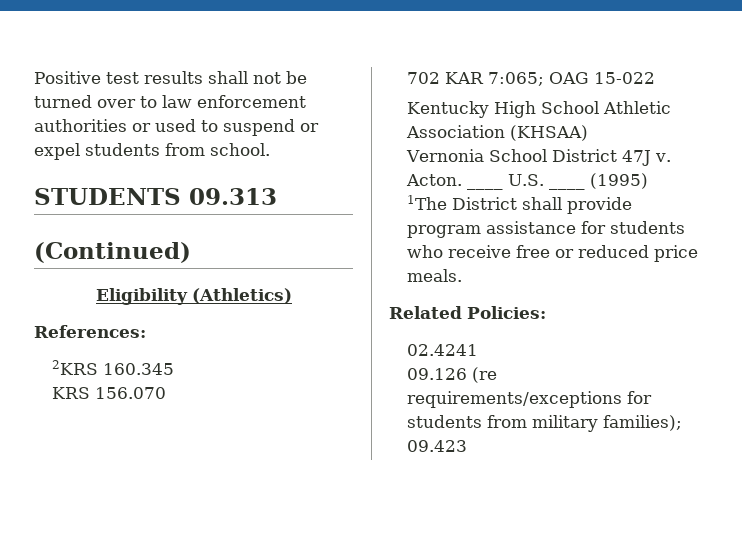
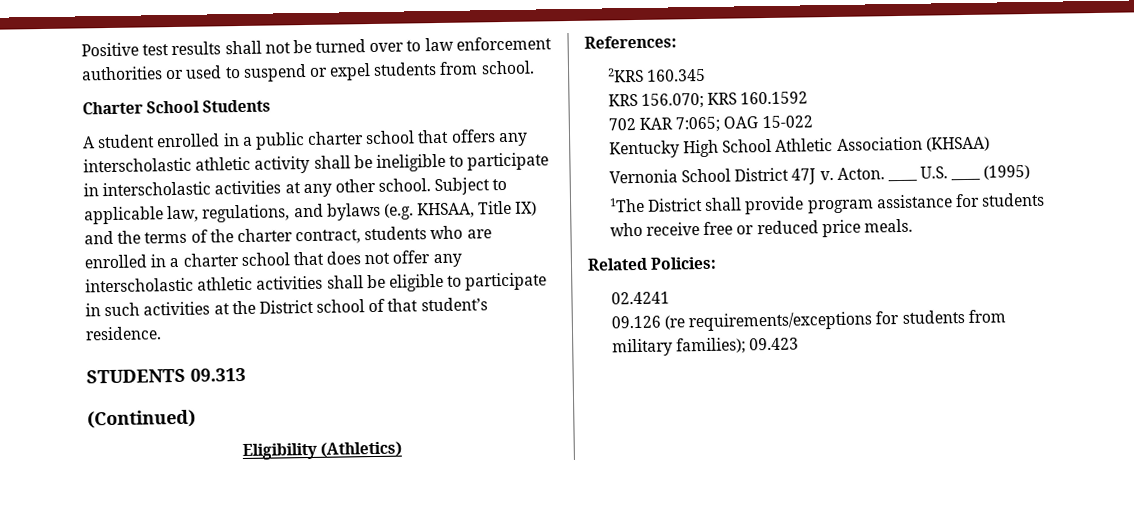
(270, 149) none -> [82,99,272,115] [82,129,528,150] [83,152,550,174] [83,177,508,198] [84,200,538,225] [84,225,492,245] [84,250,462,269] [85,272,548,293] [85,297,488,317] [85,326,162,341] // Charter School Students // A student enrolled in a public charter school that offers any interscholastic athletic activity shall be ineligible to participate in interscholastic activities at any other school. Subject to applicable law, regulations, and bylaws (e.g. KHSAA, Title IX) and the terms of the charter contract, students who are enrolled in a charter school that does not offer any interscholastic athletic activities shall be eligible to participate in such activities at the District school of that student’s residence.
[95,387,167,399] 156.070 -> [640,91,809,109] 156.070; KRS 160.1592

